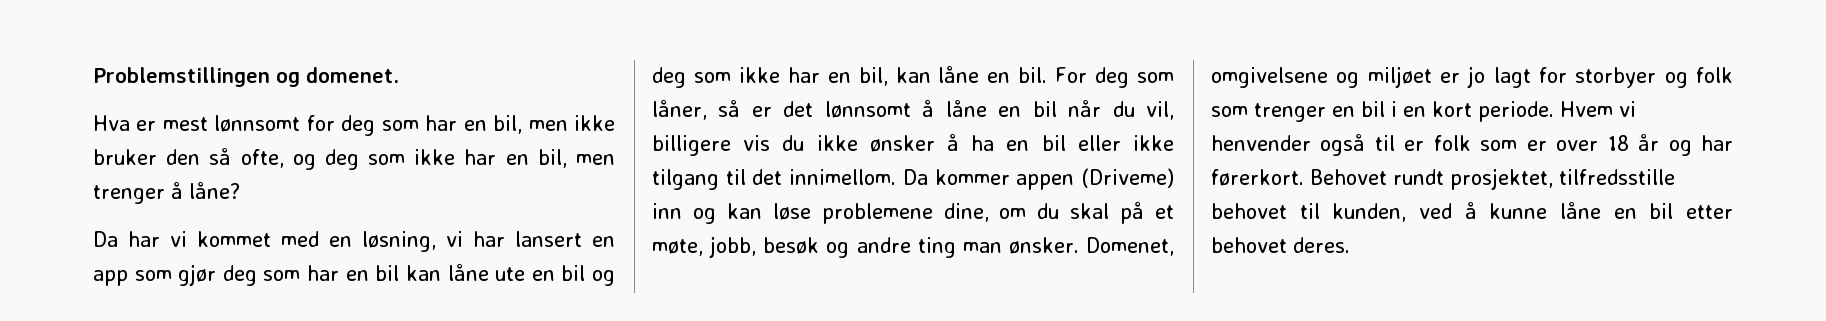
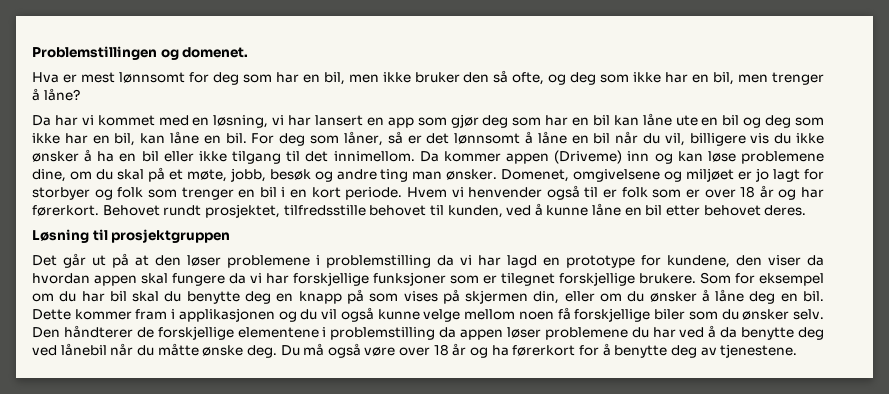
(1350, 245) none -> [32,229,231,243] [32,253,824,268] [32,272,824,286] [32,289,824,304] [32,307,824,322] [32,325,824,340] [32,343,798,358] // Løsning til prosjektgruppen // Det går ut på at den løser problemene i problemstilling da vi har lagd en prototype for kundene, den viser da hvordan appen skal fungere da vi har forskjellige funksjoner som er tilegnet forskjellige brukere. Som for eksempel om du har bil skal du benytte deg en knapp på som vises på skjermen din, eller om du ønsker å låne deg en bil. Dette kommer fram i applikasjonen og du vil også kunne velge mellom noen få forskjellige biler som du ønsker selv. Den håndterer de forskjellige elementene i problemstilling da appen løser problemene du har ved å da benytte deg ved lånebil når du måtte ønske deg. Du må også vøre over 18 år og ha førerkort for å benytte deg av tjenestene.

